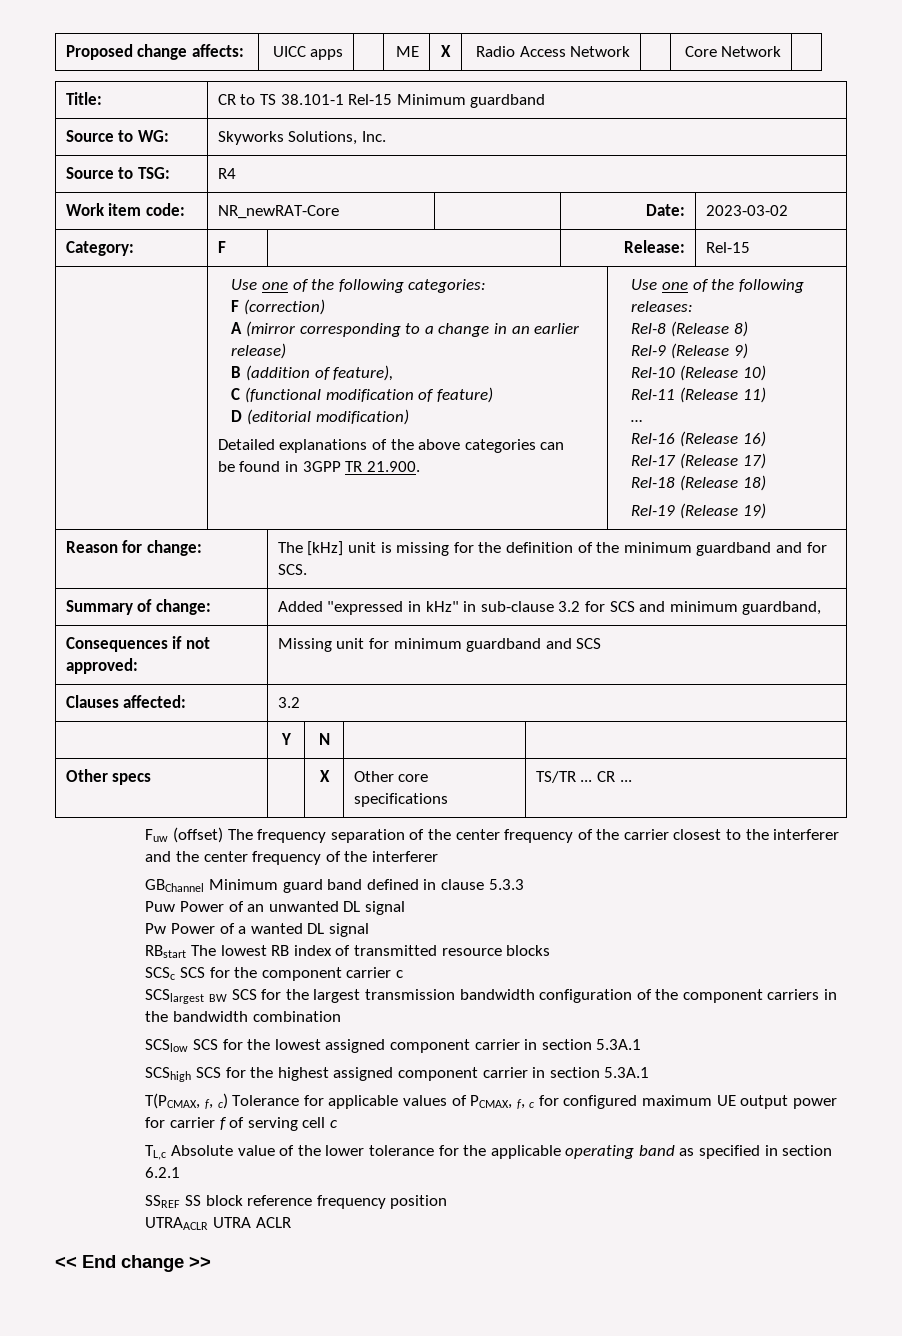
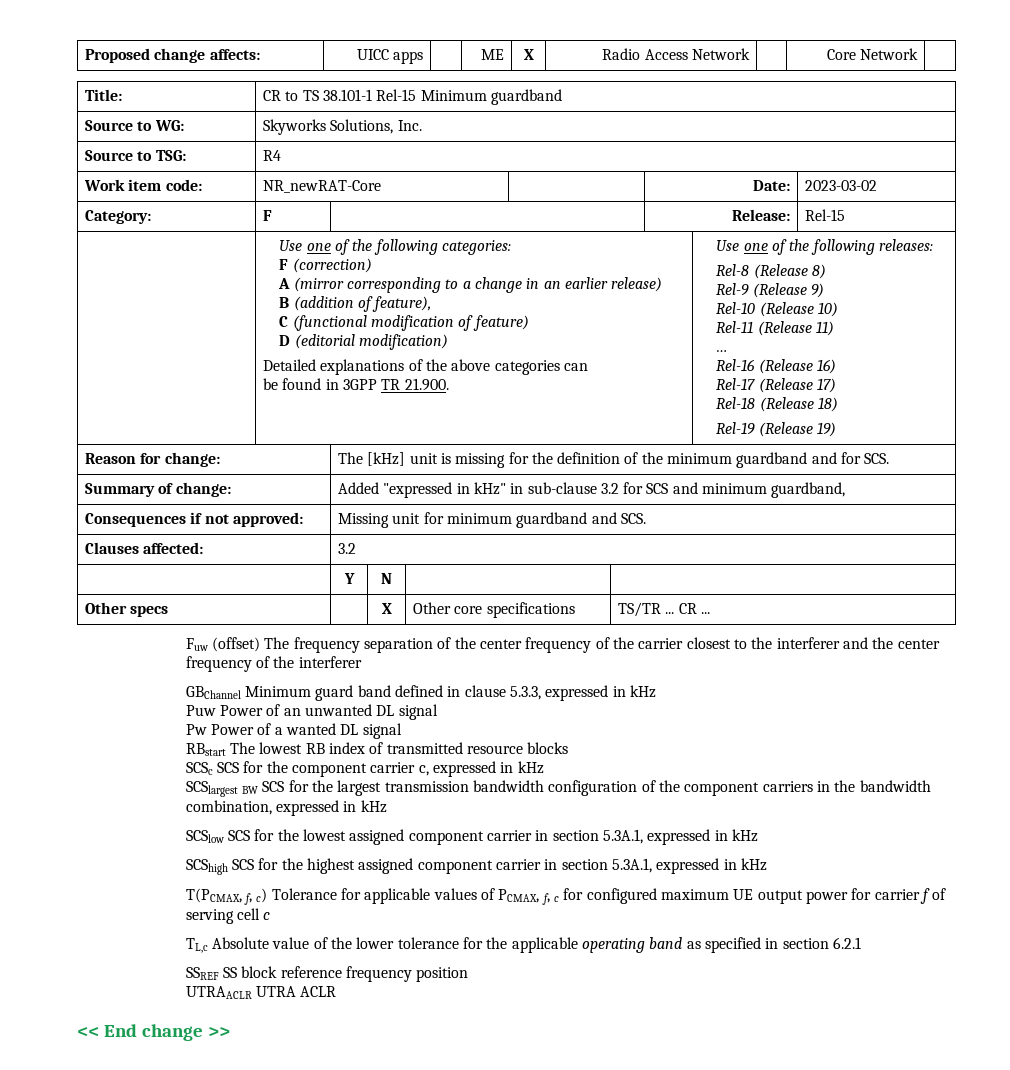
[576,638,602,649] SCS -> [620,513,646,524] SCS.
[488,879,524,890] 5.3.3 -> [510,685,657,701] 5.3.3, expressed in kHz
[395,970,403,978] c -> [418,761,544,777] c, expressed in kHz
[252,1011,341,1022] combination -> [185,800,387,816] combination, expressed in kHz
[596,1039,642,1050] 5.3A.1 -> [603,829,759,845] 5.3A.1, expressed in kHz
[604,1067,650,1078] 5.3A.1 -> [612,858,768,874] 5.3A.1, expressed in kHz

